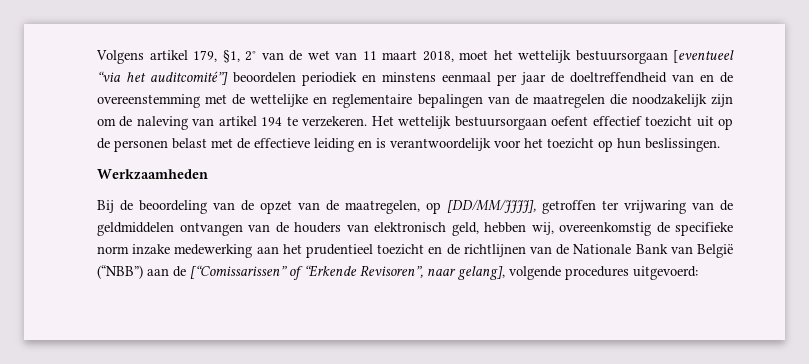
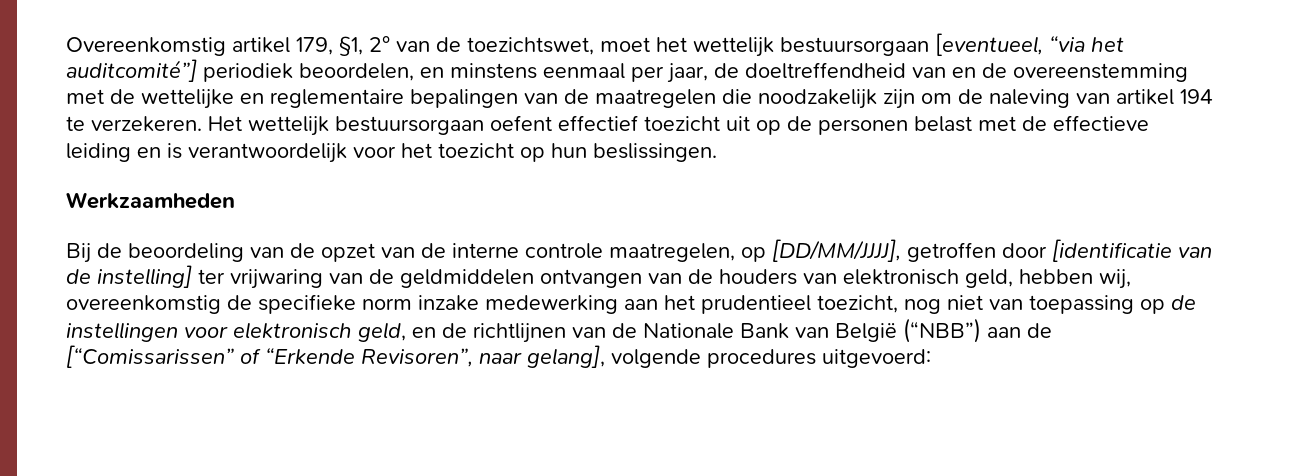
[96,50,144,64] Volgens -> [66,37,226,56] Overeenkomstig
[307,50,454,62] wet van 11 maart 2018, -> [467,37,594,55] toezichtswet,
[673,50,734,63] [eventueel -> [935,33,1043,56] [eventueel,
[233,72,357,86] beoordelen periodiek -> [203,63,414,82] periodiek beoordelen,
[521,72,546,85] jaar -> [667,63,708,83] jaar,
(339, 205) none -> [452,243,603,259] interne controle
(596, 207) none -> [1002,239,1212,262] [66,265,192,288] door [identificatie van de instelling]
[377,244,425,255] toezicht -> [817,295,1196,314] [66,322,406,342] toezicht, nog niet van toepassing op de instellingen voor elektronisch geld,

